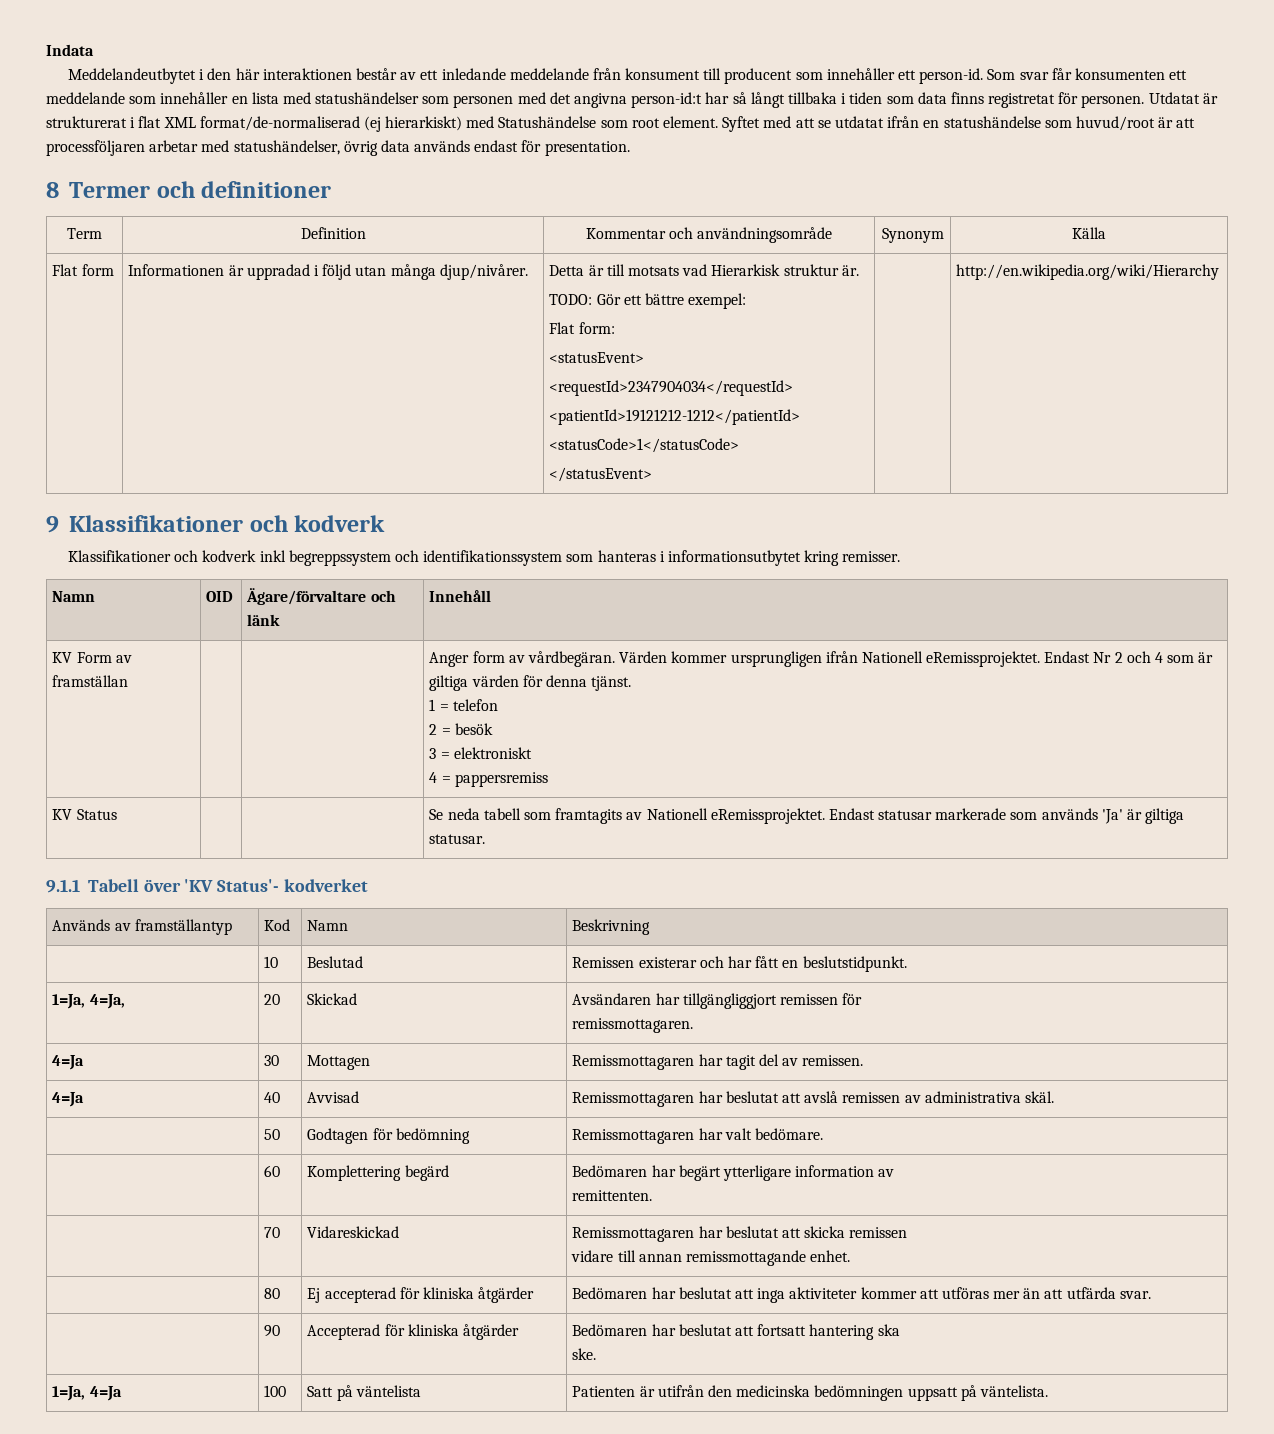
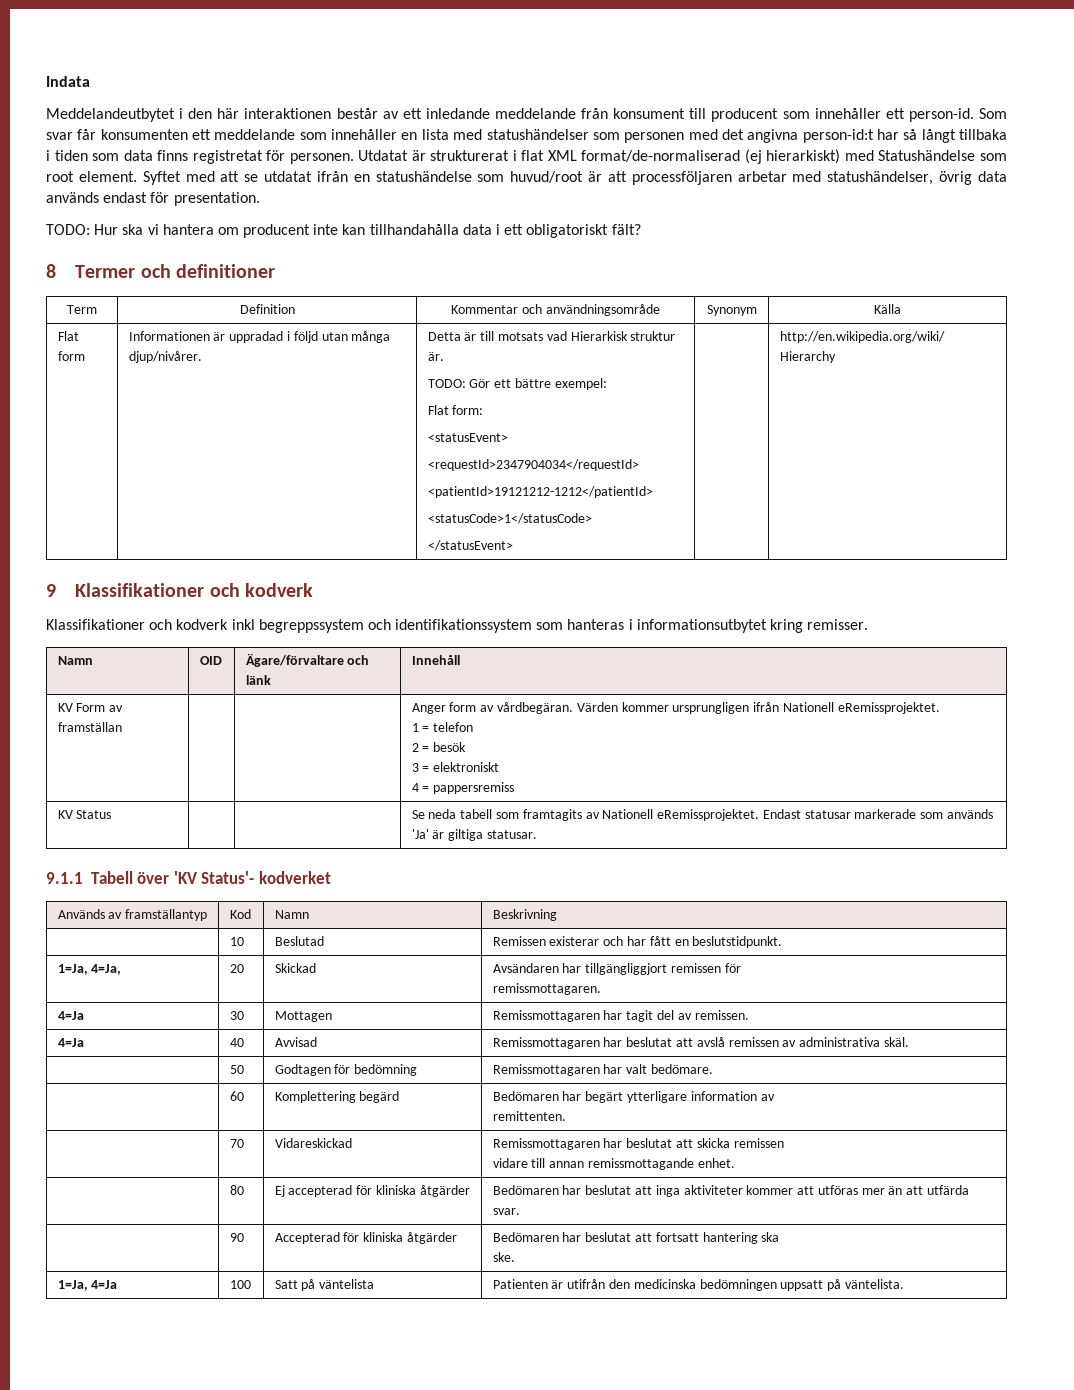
(630, 148) none -> [46,224,641,238] // TODO: Hur ska vi hantera om producent inte kan tillhandahålla data i ett obligatoriskt fält?
[1044,651,1214,663] [429,675,632,691] Endast Nr 2 och 4 som är giltiga värden för denna tjänst. -> (940, 708) none

